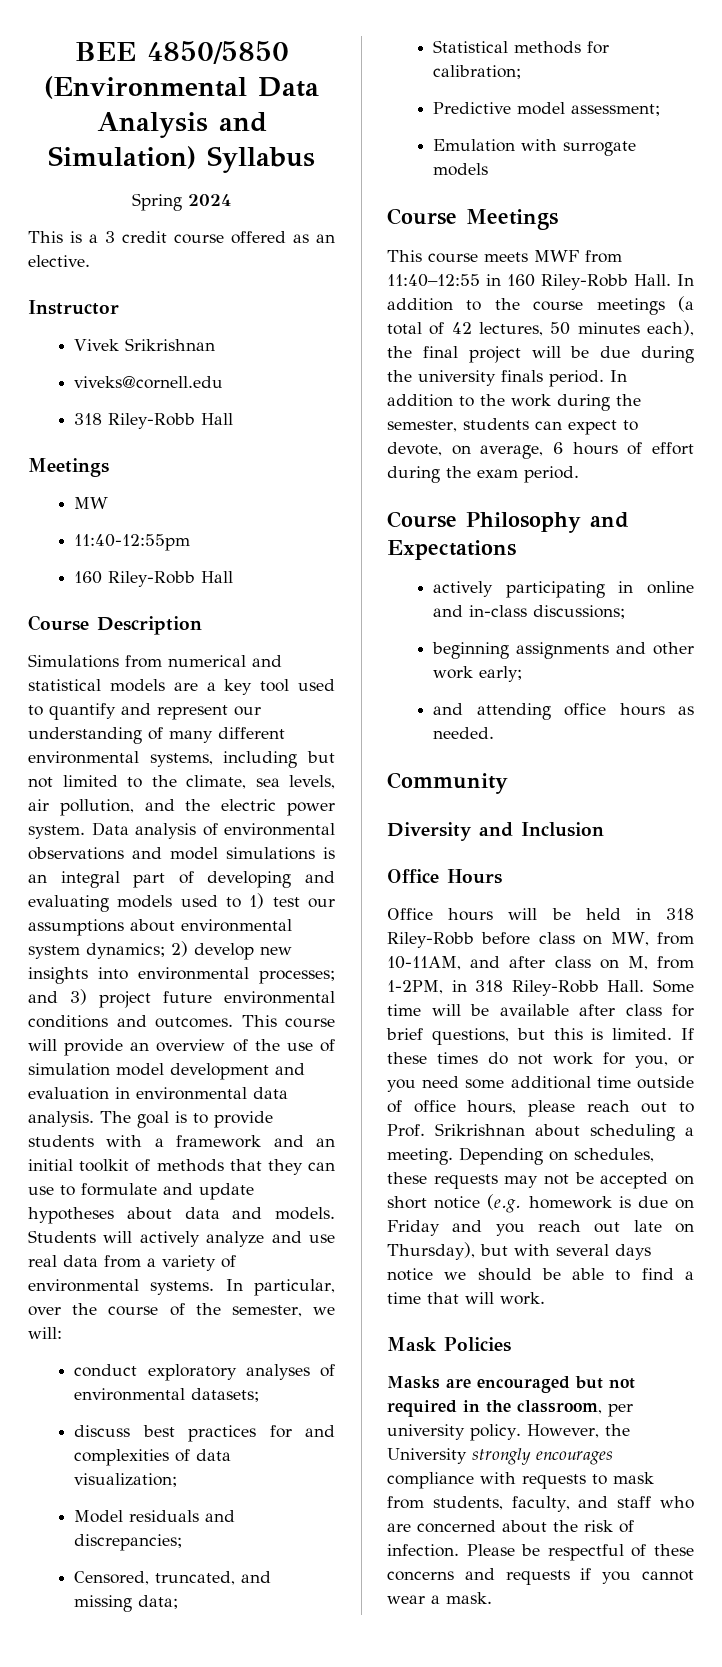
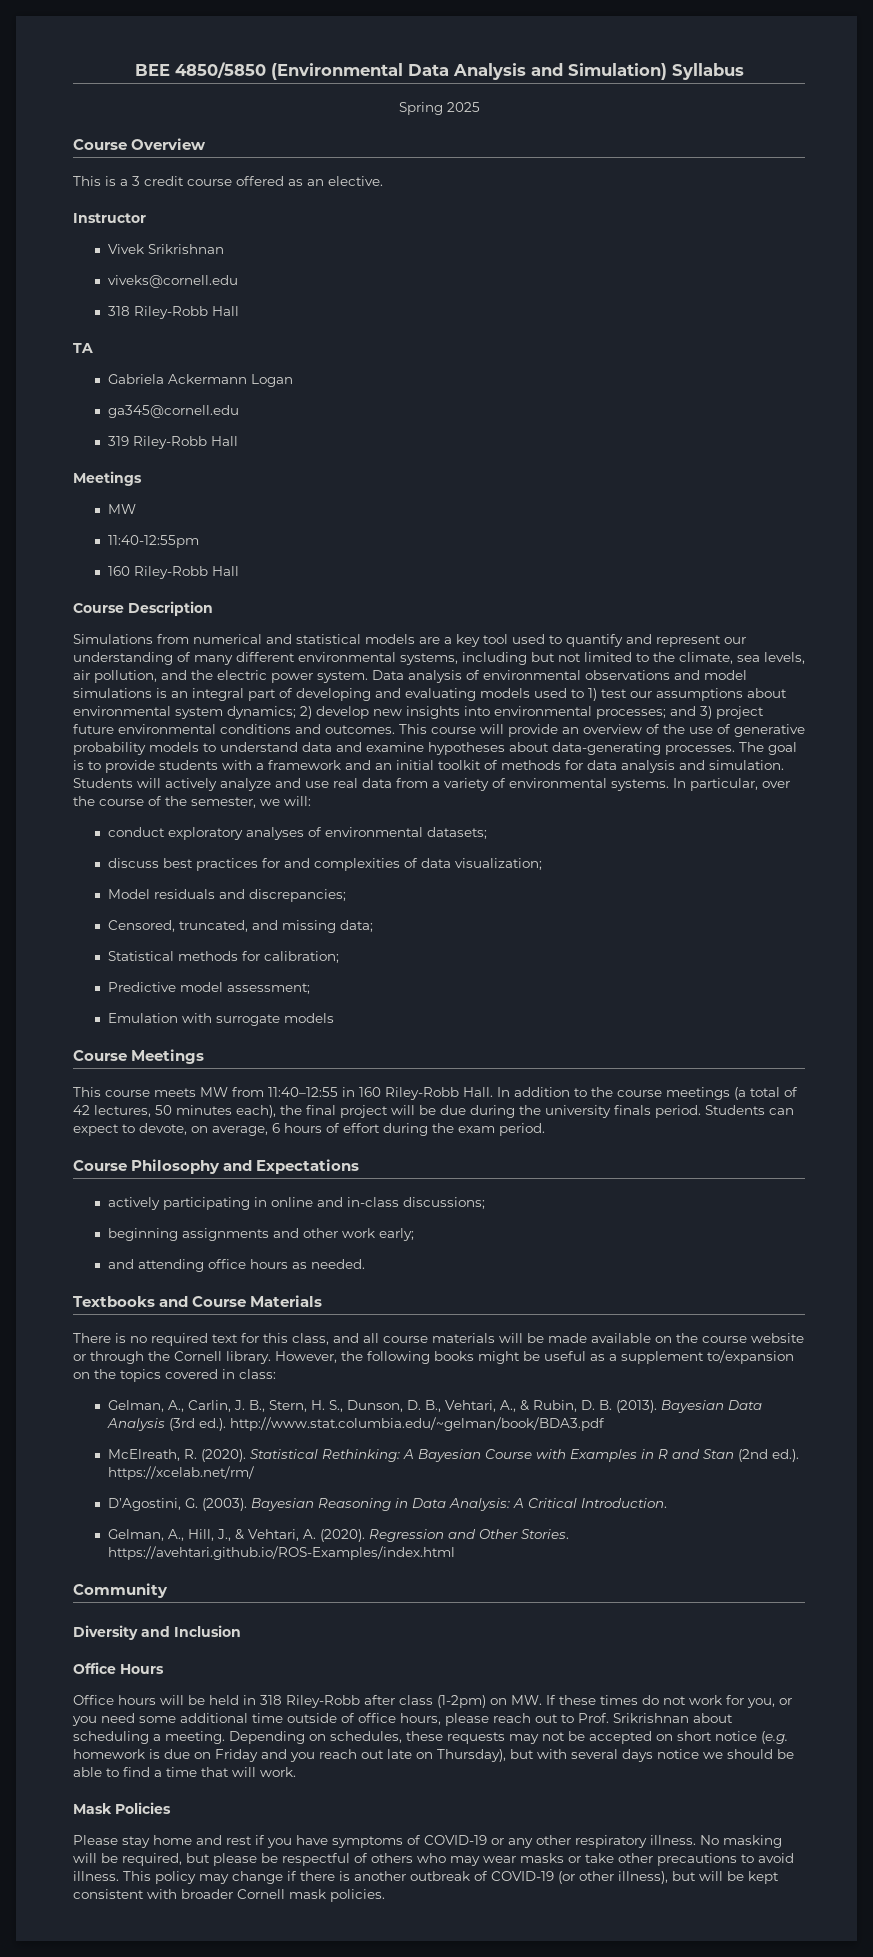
[188,194,231,206] 2024 -> [446,102,480,112] [73,138,207,150] 2025 // Course Overview
(234, 419) none -> [73,343,93,353] [107,374,293,387] [107,405,239,418] [107,436,238,449] // TA // Gabriela Ackermann Logan // ga345@cornell.edu // 319 Riley-Robb Hall
[28,1063,305,1080] [28,1087,288,1100] [28,1111,94,1127] simulation model development and evaluation in environmental data analysis. -> [734,724,805,737] [73,742,735,755] generative probability models to understand data and examine hypotheses about data-generating processes.
[229,1159,335,1175] [28,1183,254,1200] [28,1207,335,1224] that they can use to formulate and update hypotheses about data and models. -> [565,760,784,773] for data analysis and simulation.
[534,250,579,262] MWF -> [200,1087,228,1097] MW
[610,370,627,382] [387,394,641,411] [387,418,529,432] In addition to the work during the semester, students -> [705,1105,765,1115] Students
(495, 733) none -> [73,1295,323,1307] [73,1333,804,1346] [73,1350,794,1364] [73,1369,276,1382] [107,1400,762,1413] [106,1417,605,1431] [107,1449,799,1462] [107,1466,254,1480] [107,1498,667,1511] [107,1529,569,1542] [107,1546,455,1560] // Textbooks and Course Materials // There is no required text for this class, and all course materials will be made available on the course website or through the Cornell library. However, the following books might be useful as a supplement to/expansion on the topics covered in class: // Gelman, A., Carlin, J. B., Stern, H. S., Dunson, D. B., Vehtari, A., & Rubin, D. B. (2013). Bayesian Data Analysis (3rd ed.). http://www.stat.columbia.edu/~gelman/book/BDA3.pdf // McElreath, R. (2020). Statistical Rethinking: A Bayesian Course with Examples in R and Stan (2nd ed.). https://xcelab.net/rm/ // D’Agostini, G. (2003). Bayesian Reasoning in Data Analysis: A Critical Introduction. // Gelman, A., Hill, J., & Vehtari, A. (2020). Regression and Other Stories. https://avehtari.github.io/ROS-Examples/index.html
[481,932,694,946] [387,956,694,970] [387,979,694,996] [387,1004,694,1017] [386,1028,673,1045] before class on MW, from 10-11AM, and after class on M, from 1-2PM, in 318 Riley-Robb Hall. Some time will be available after class for brief questions, but this is limited. -> [364,1695,542,1708] after class (1-2pm) on MW.
[387,1376,635,1393] [387,1400,633,1417] [387,1424,630,1441] [387,1448,613,1465] [387,1472,654,1489] [387,1496,694,1512] [387,1520,634,1533] [387,1544,694,1561] [387,1568,694,1585] [387,1592,492,1604] Masks are encouraged but not required in the classroom, per university policy. However, the University strongly encourages compliance with requests to mask from students, faculty, and staff who are concerned about the risk of infection. Please be respectful of these concerns and requests if you cannot wear a mask. -> [73,1835,782,1848] [73,1853,794,1866] [73,1871,779,1884] [73,1889,385,1902] Please stay home and rest if you have symptoms of COVID-19 or any other respiratory illness. No masking will be required, but please be respectful of others who may wear masks or take other precautions to avoid illness. This policy may change if there is another outbreak of COVID-19 (or other illness), but will be kept consistent with broader Cornell mask policies.

